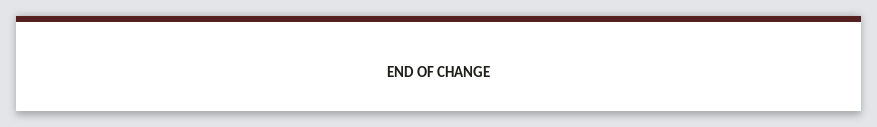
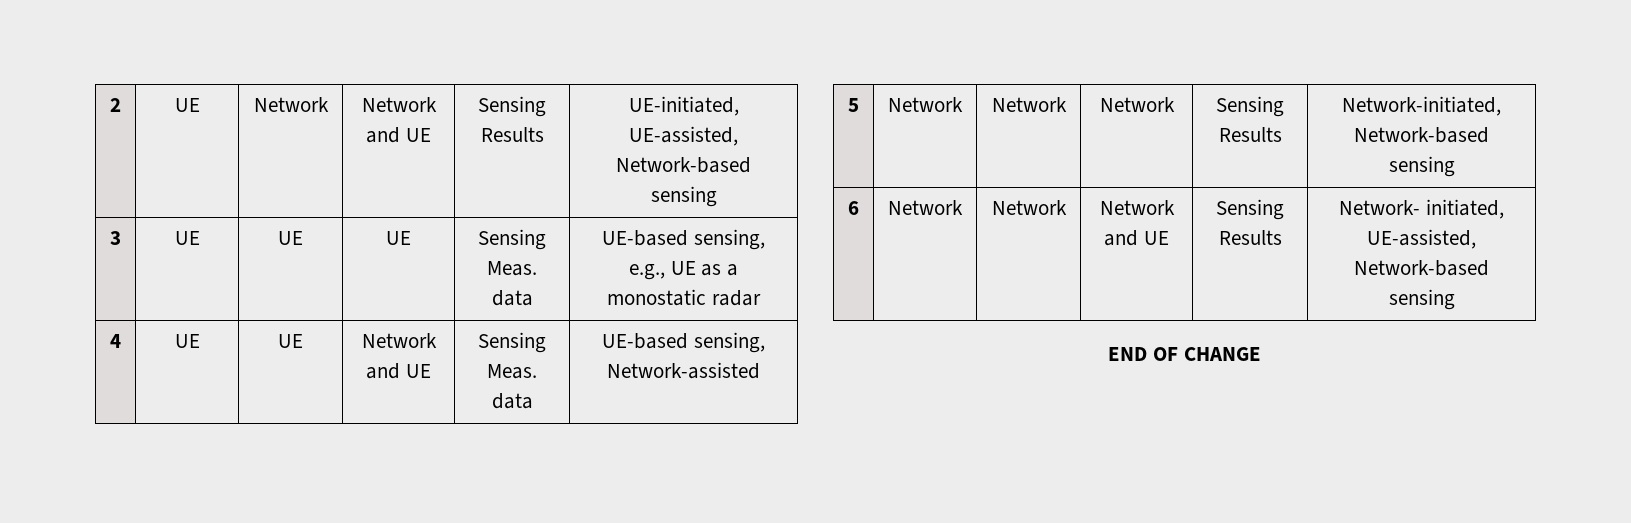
(386, 71) none -> [110,98,121,112] [174,98,200,112] [253,97,329,112] [361,97,437,112] [366,127,431,143] [478,96,546,117] [480,127,544,142] [628,96,739,116] [629,126,738,146] [616,157,751,173] [650,186,717,207] [110,231,121,245] [174,231,200,245] [278,231,303,245] [386,231,412,245] [478,229,546,250] [487,261,537,276] [491,290,533,306] [602,229,765,250] [628,261,739,280] [607,289,761,306] [110,334,121,348] [174,334,200,348] [278,334,303,348] [361,333,437,348] [366,363,431,379] [478,332,546,353] [487,364,537,379] [491,393,533,409] [602,332,765,353] [607,362,760,379] [848,98,859,112] [888,97,963,112] [991,97,1067,112] [1099,97,1175,112] [1216,96,1284,117] [1218,127,1282,142] [1342,96,1501,116] [1354,127,1489,143] [1388,156,1455,177] [848,201,859,215] [888,200,963,215] [991,200,1067,215] [1099,200,1175,215] [1104,230,1169,246] [1216,199,1284,220] [1218,230,1282,245] [1339,199,1504,219] [1367,229,1476,249] [1354,260,1489,276] [1388,289,1455,310] 2 | UE | Network | Network and UE | Sensing Results | UE-initiated, UE-assisted, Network-based sensing // 3 | UE | UE | UE | Sensing Meas. data | UE-based sensing, e.g., UE as a monostatic radar // 4 | UE | UE | Network and UE | Sensing Meas. data | UE-based sensing, Network-assisted // 5 | Network | Network | Network | Sensing Results | Network-initiated, Network-based sensing // 6 | Network | Network | Network and UE | Sensing Results | Network- initiated, UE-assisted, Network-based sensing //

